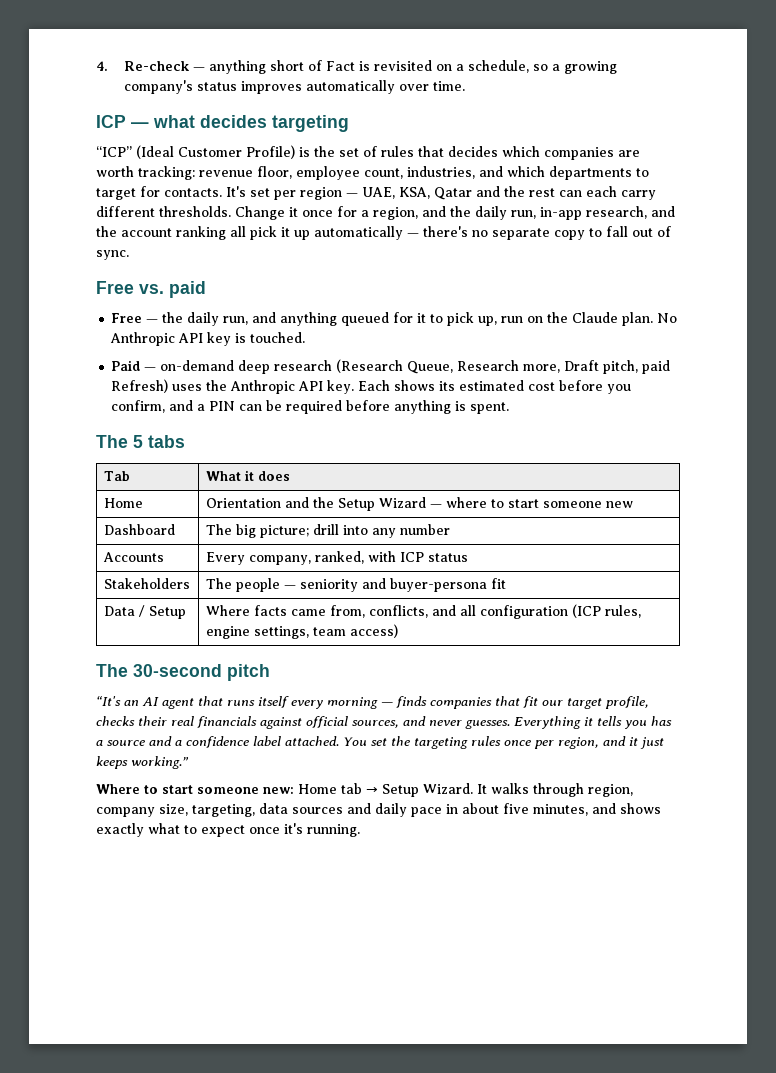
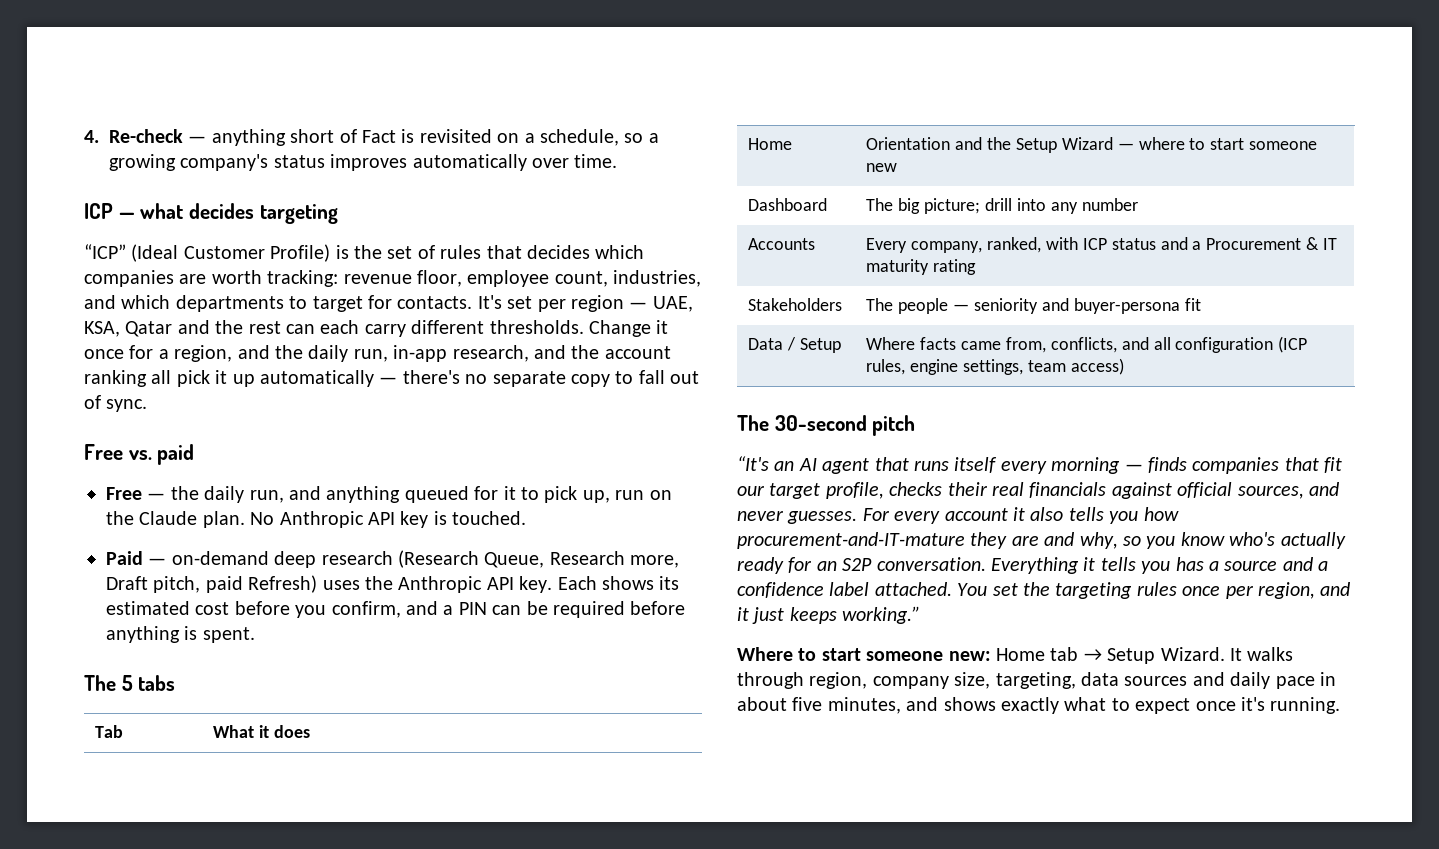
(468, 557) none -> [1160,237,1337,250] [866,259,977,275] and a Procurement & IT maturity rating
(510, 724) none -> [862,507,1179,524] [737,532,1346,549] [737,557,986,574] For every account it also tells you how procurement-and-IT-mature they are and why, so you know who's actually ready for an S2P conversation.

